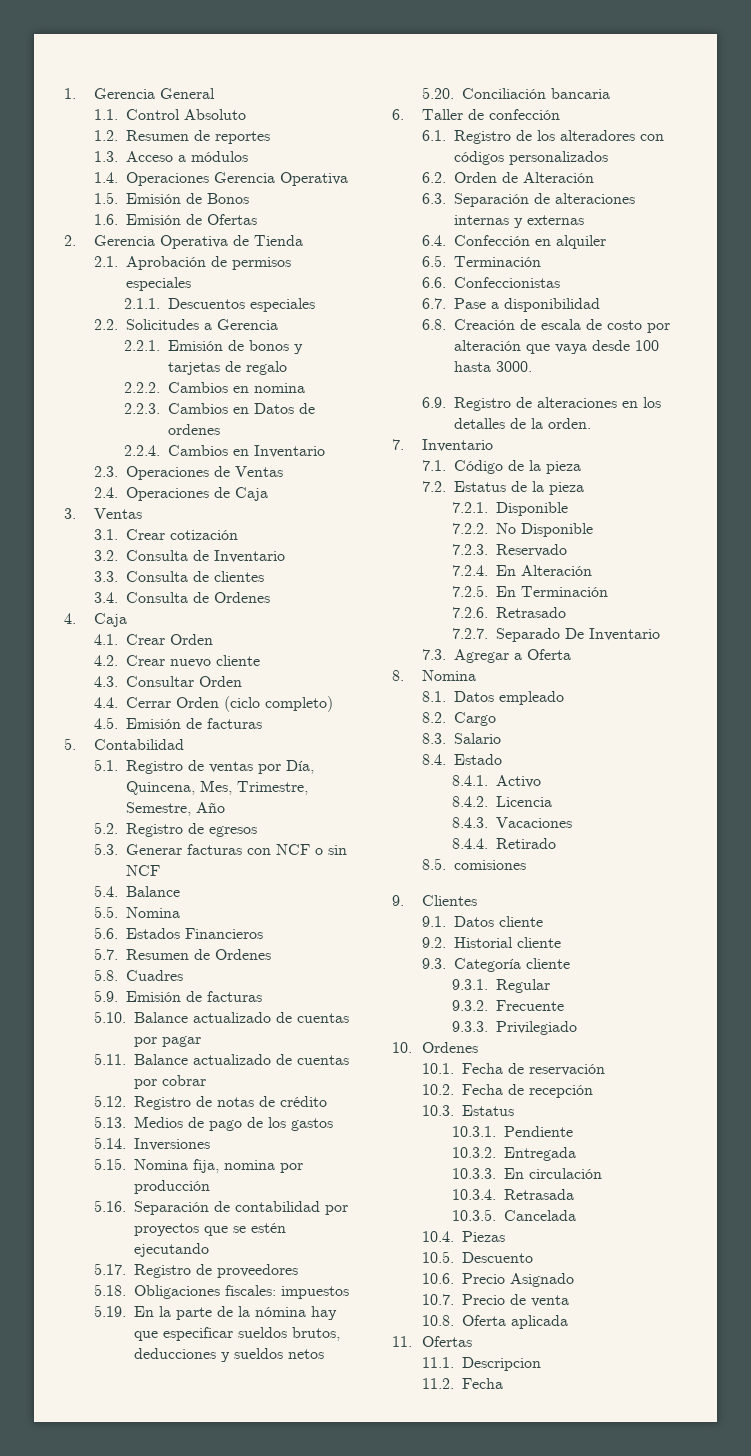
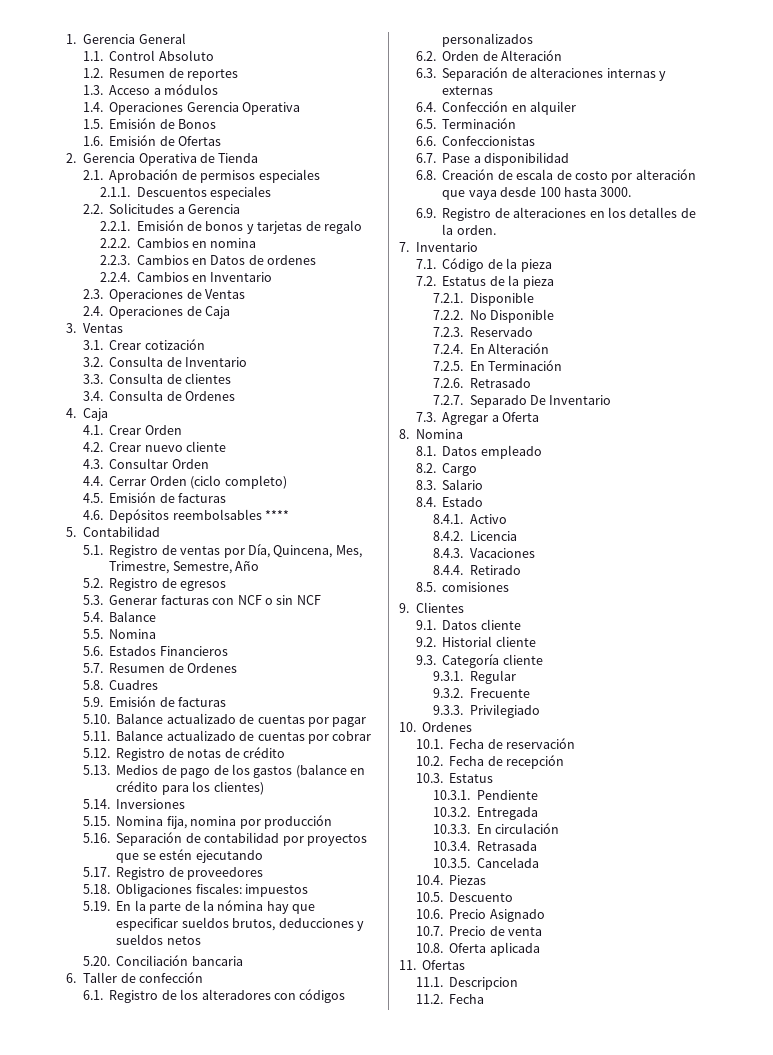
(263, 723) none -> [83,509,290,523] // 4.6. Depósitos reembolsables ****
(334, 1124) none -> [295,764,366,778] [116,781,264,795] (balance en crédito para los clientes)

